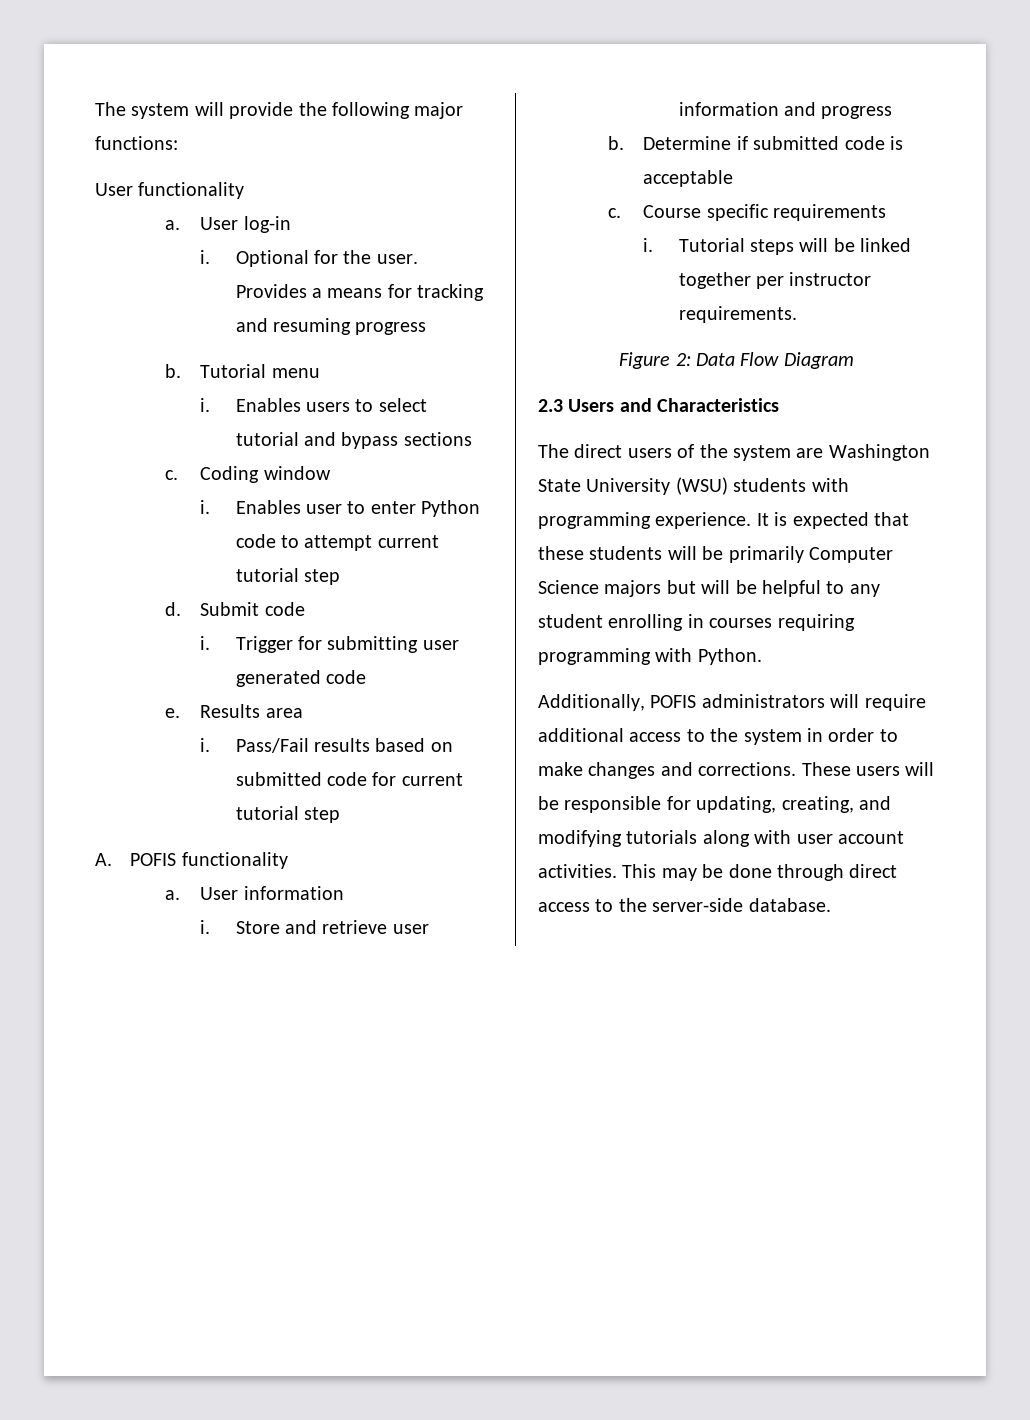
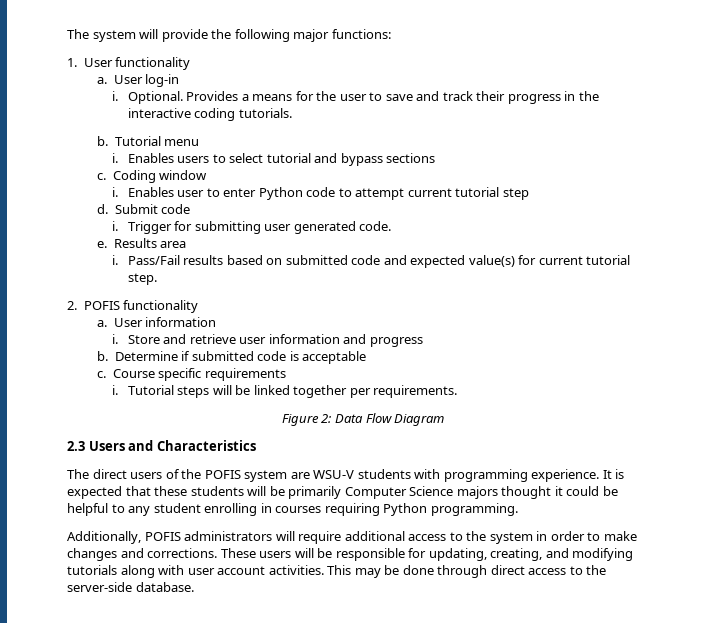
(178, 143) none -> [67,58,77,67] 1.
[235,250,418,267] [235,284,485,301] [235,318,427,335] Optional for the user. Provides a means for tracking and resuming progress -> [127,91,599,104] [127,108,292,121] Optional. Provides a means for the user to save and track their progress in the interactive coding tutorials.
[325,670,366,684] code -> [359,221,392,231] code.
(367, 779) none -> [383,255,515,268] and expected value(s)
[303,807,340,823] [95,853,112,866] step // A. -> [127,273,157,285] [67,301,77,310] step. // 2.
[789,272,872,286] instructor -> (371, 393) none
(728, 451) none -> [204,470,241,479] POFIS
[828,444,930,461] [538,477,728,495] Washington State University (WSU) -> [313,470,355,479] WSU-V
[666,580,731,594] but will -> [501,486,600,499] thought it could
[538,648,762,665] programming with Python. -> [383,503,518,516] Python programming.

